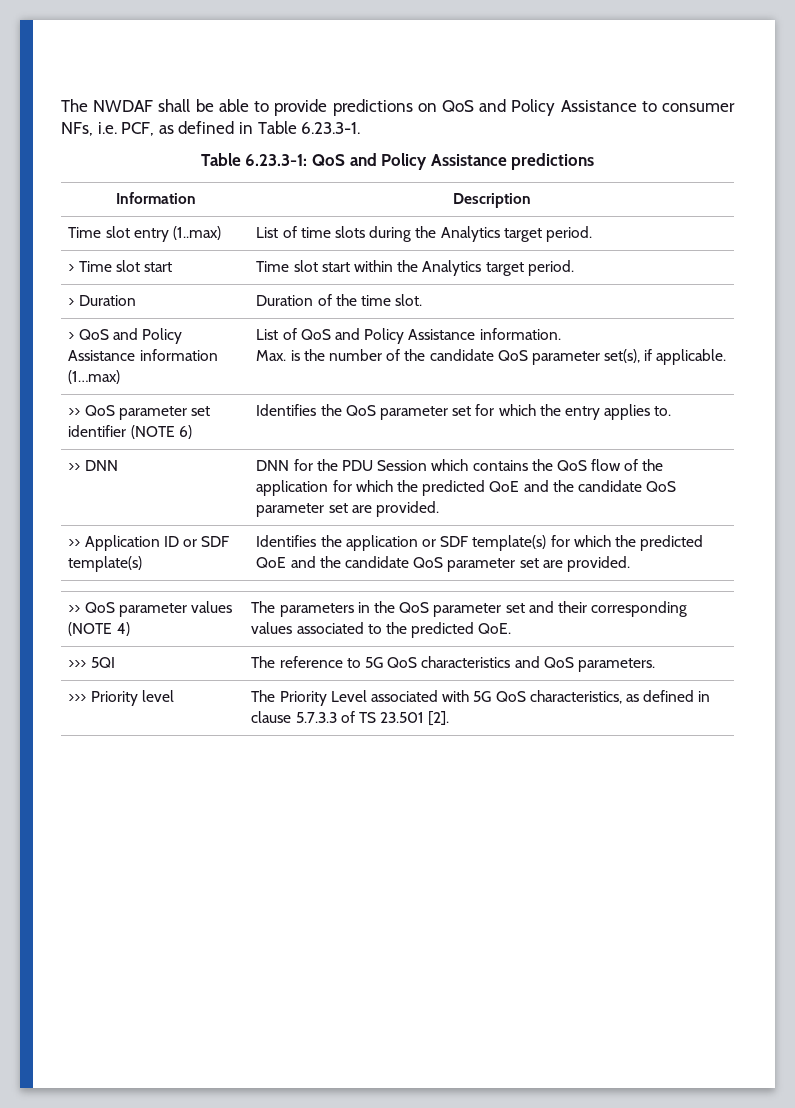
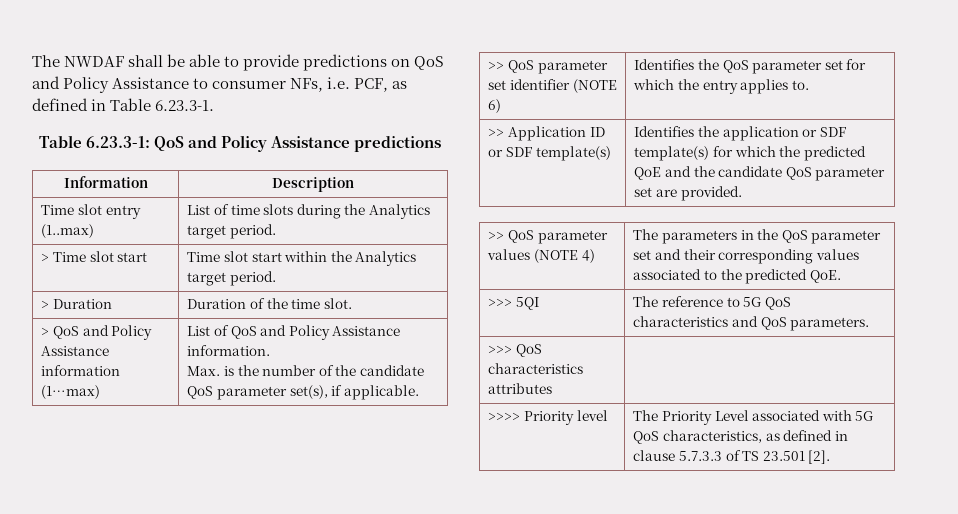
[68,460,118,471] [256,459,664,471] [256,480,677,496] [256,501,439,517] // >> DNN | DNN for the PDU Session which contains the QoS flow of the application for which the predicted QoE and the candidate QoS parameter set are provided. -> (809, 85) none
(87, 698) none -> [515,344,542,357] [488,363,584,374] [488,383,553,394] [488,412,521,421] QoS characteristics attributes | // >>>>

